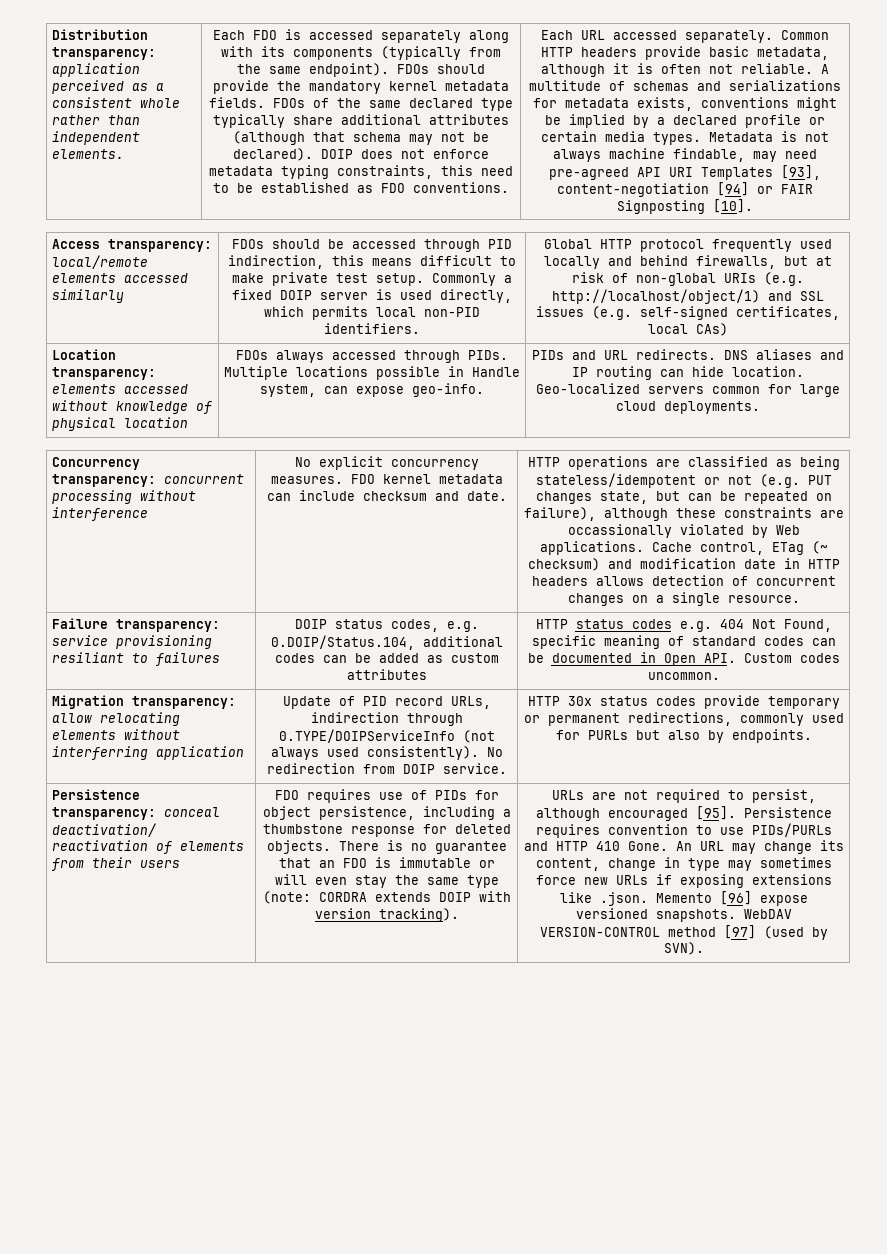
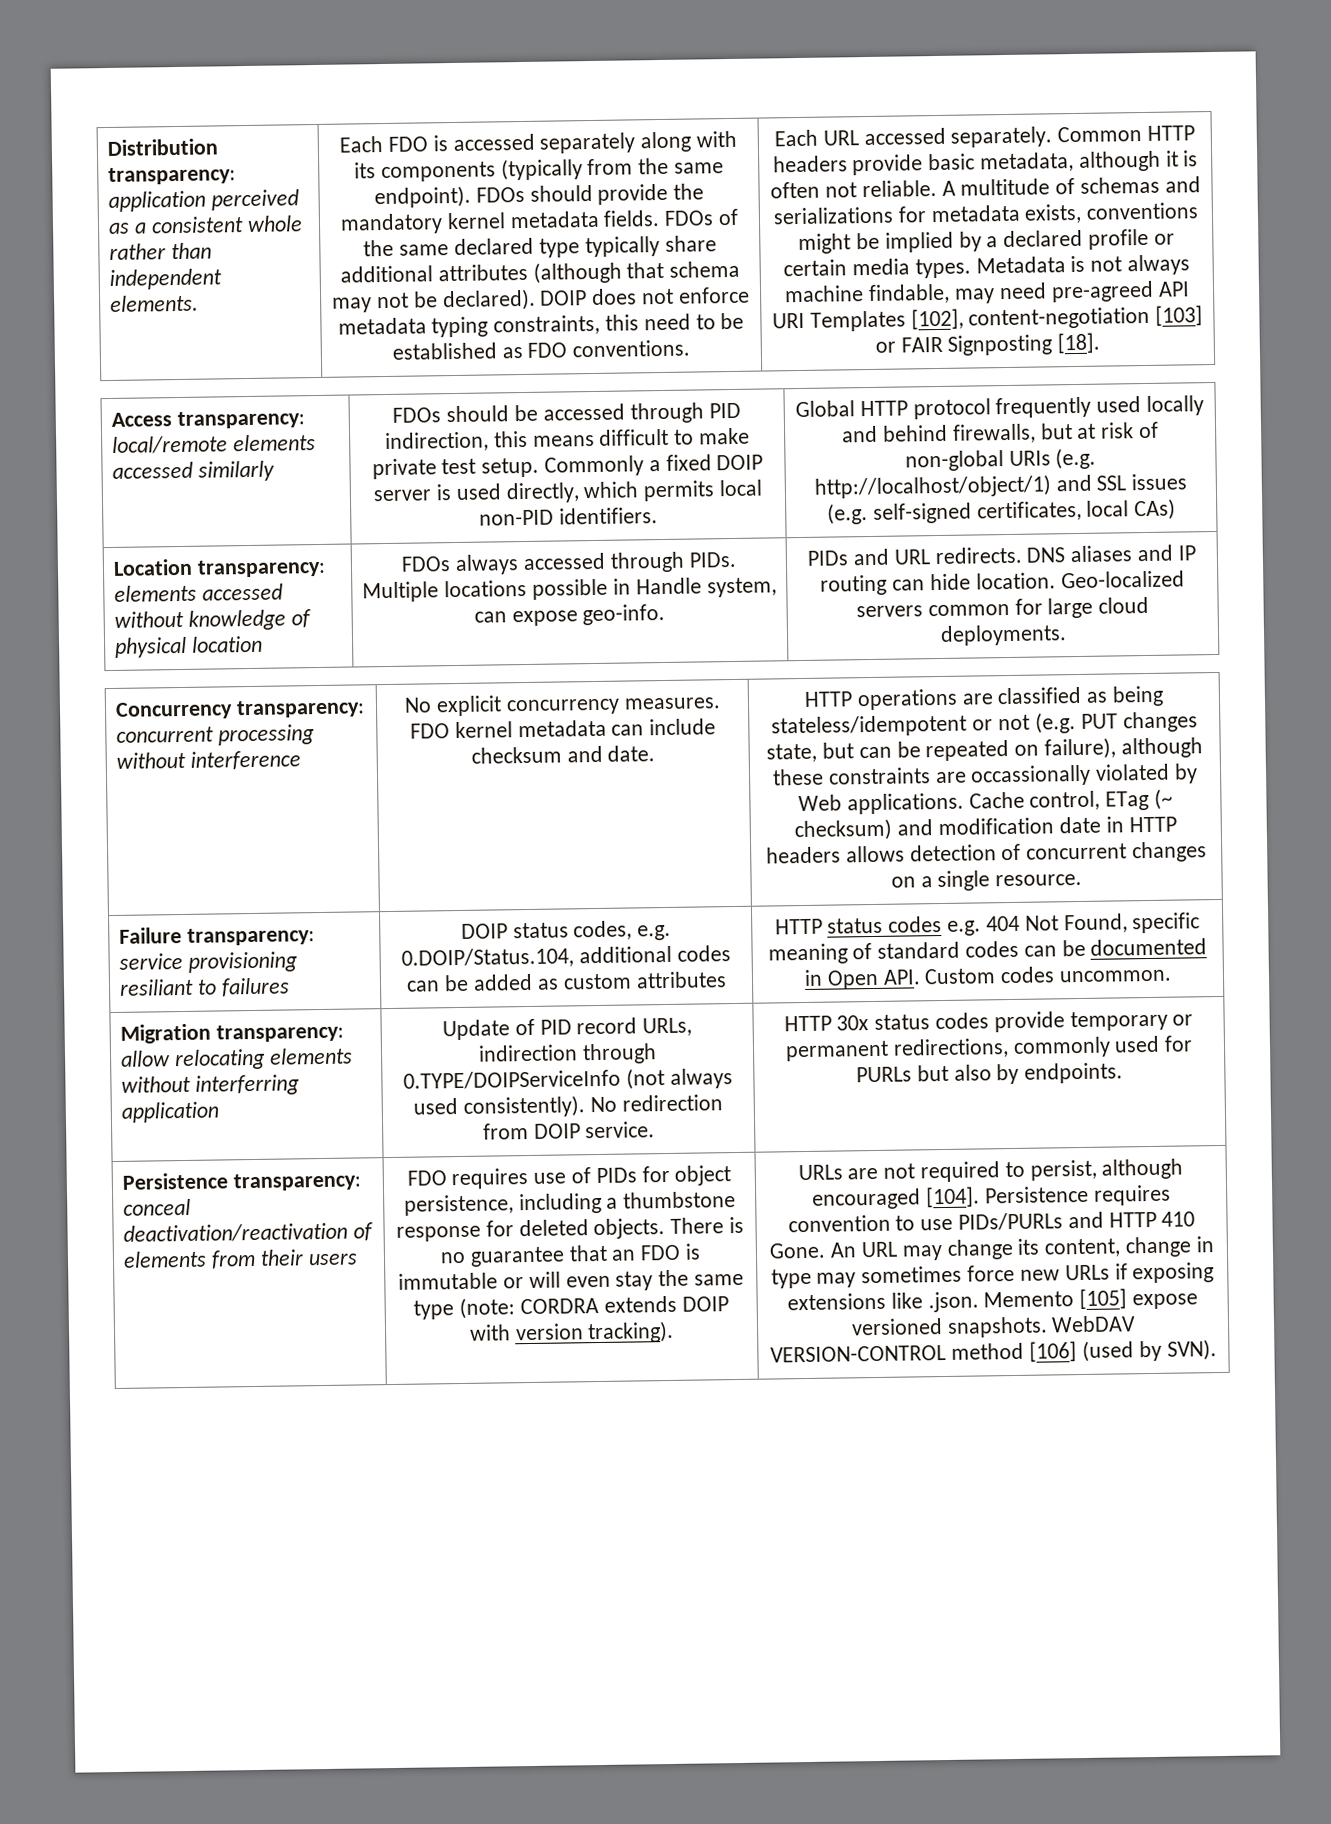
[781,165,821,180] [557,182,749,197] [93], content-negotiation [94] -> [910,305,1204,330] [102], content-negotiation [103]
[713,199,753,213] [10]. -> [1057,332,1101,354] [18].
[695,806,736,820] [95]. -> [926,1186,981,1208] [104].
[719,891,752,905] [96] -> [1079,1288,1128,1310] [105]
[723,925,756,939] [97] -> [1029,1341,1078,1362] [106]

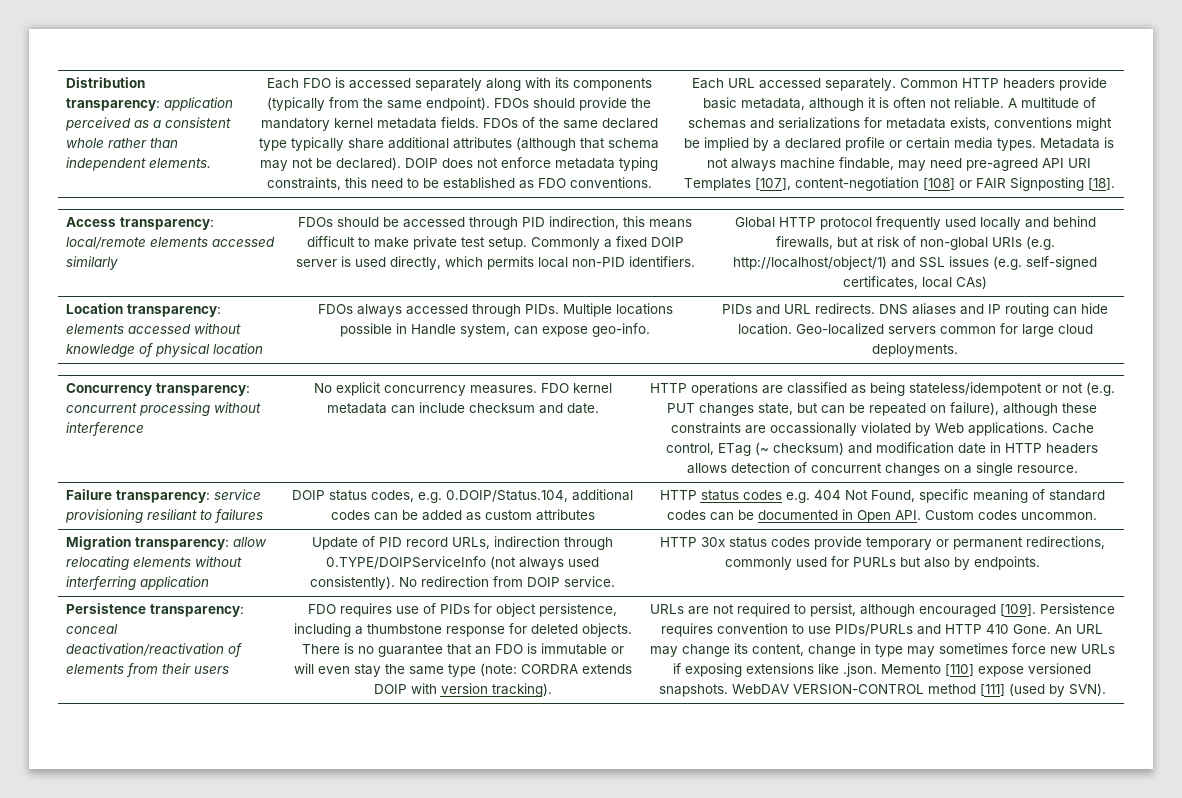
[910,305,1204,330] [102], content-negotiation [103] -> [754,177,955,191] [107], content-negotiation [108]
[926,1186,981,1208] [104]. -> [999,603,1036,616] [109].
[1079,1288,1128,1310] [105] -> [945,664,974,676] [110]
[1029,1341,1078,1362] [106] -> [979,684,1005,696] [111]

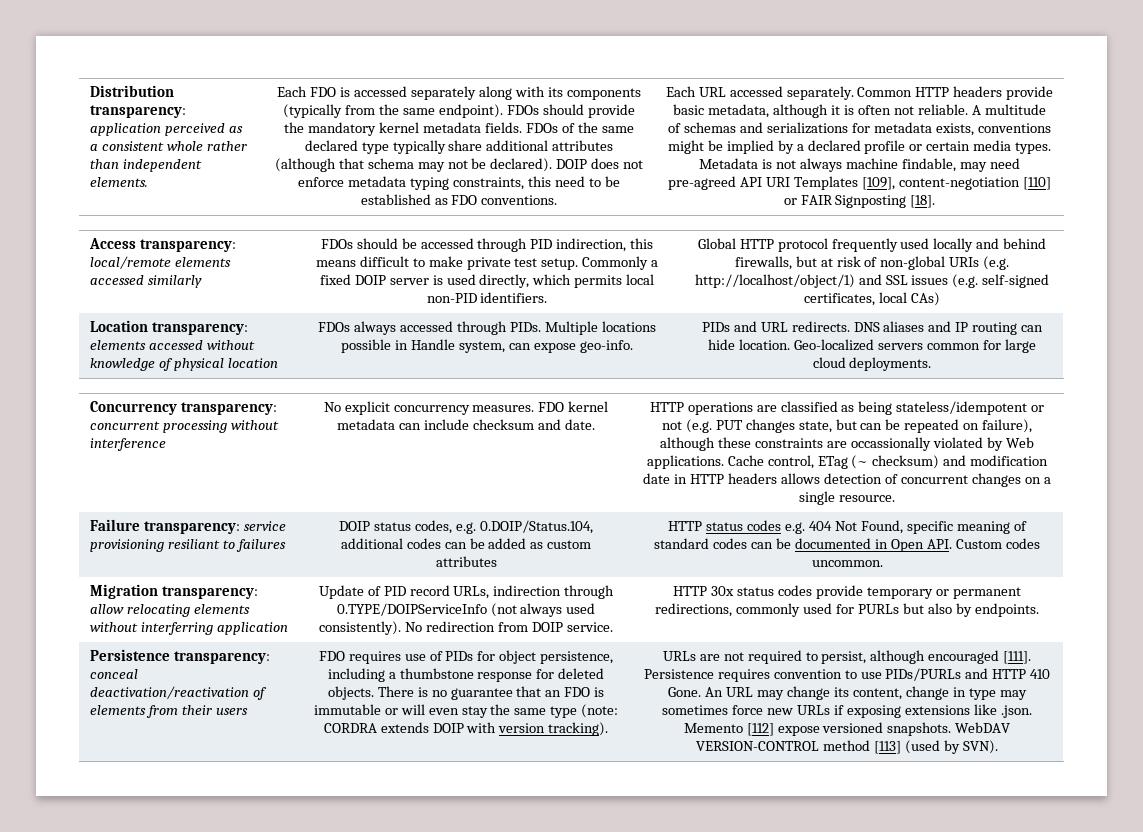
[754,177,955,191] [107], content-negotiation [108] -> [861,177,1051,190] [109], content-negotiation [110]
[999,603,1036,616] [109]. -> [1003,651,1032,664] [111].
[945,664,974,676] [110] -> [746,723,774,736] [112]
[979,684,1005,696] [111] -> [874,741,902,754] [113]

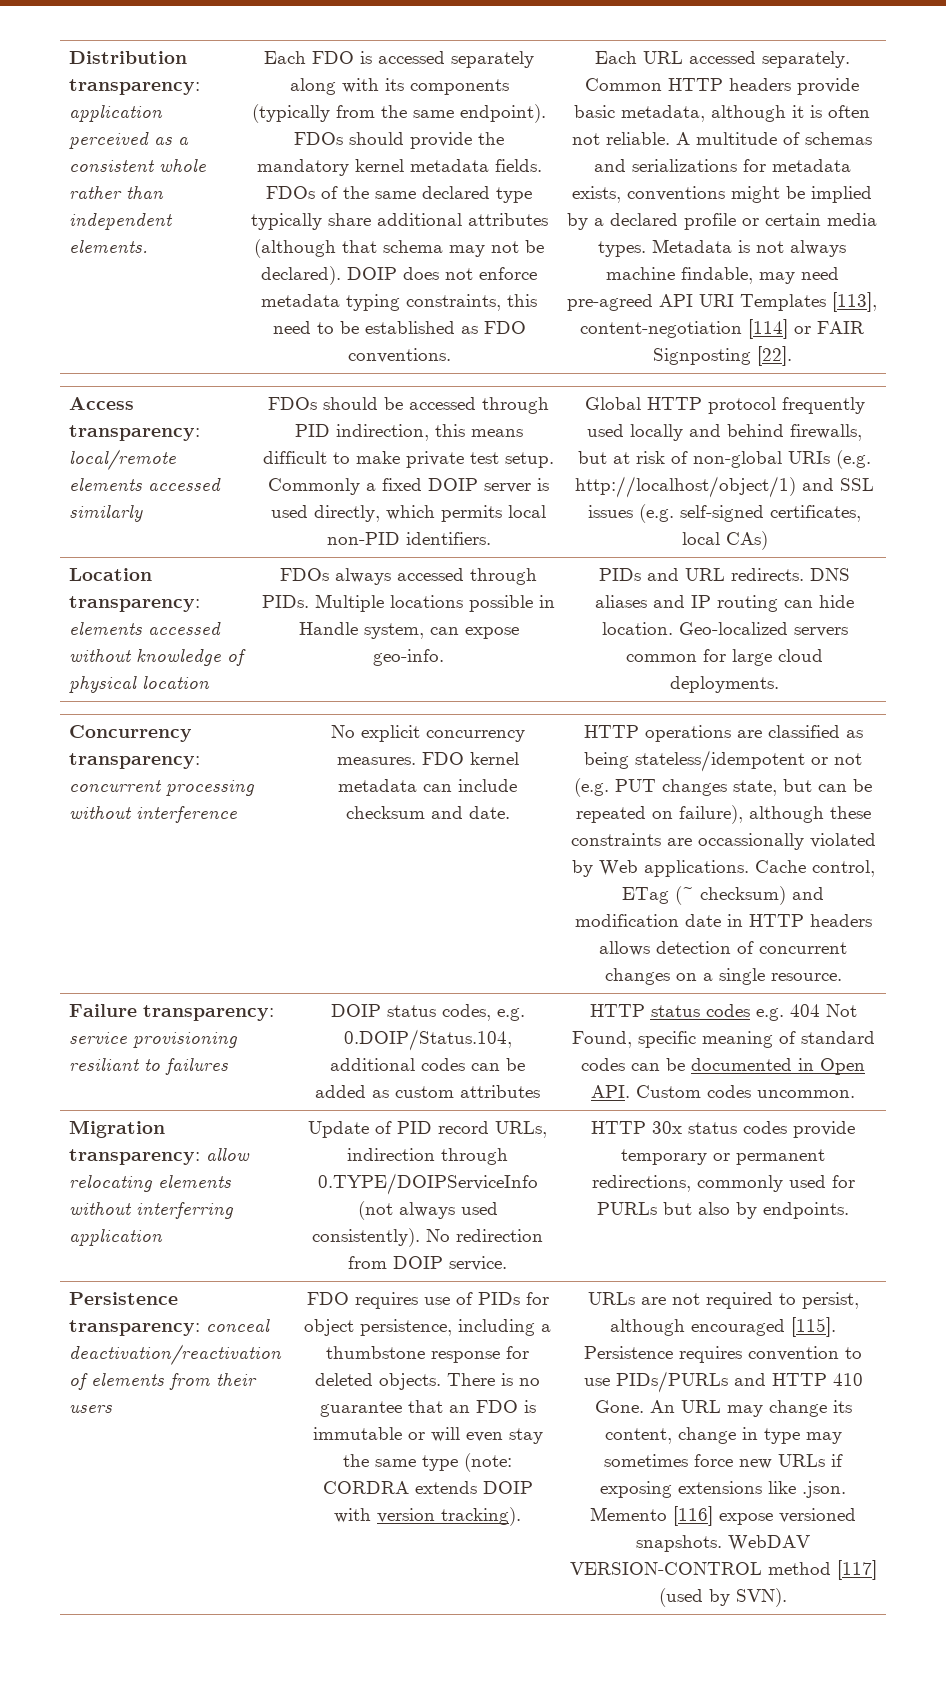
[861,177,1051,190] [109], content-negotiation [110] -> [832,292,877,312] [580,319,788,339] [113], content-negotiation [114]
[910,195,936,208] [18]. -> [756,346,792,366] [22].
[1003,651,1032,664] [111]. -> [791,1317,836,1337] [115].
[746,723,774,736] [112] -> [673,1506,713,1526] [116]
[874,741,902,754] [113] -> [836,1560,877,1580] [117]

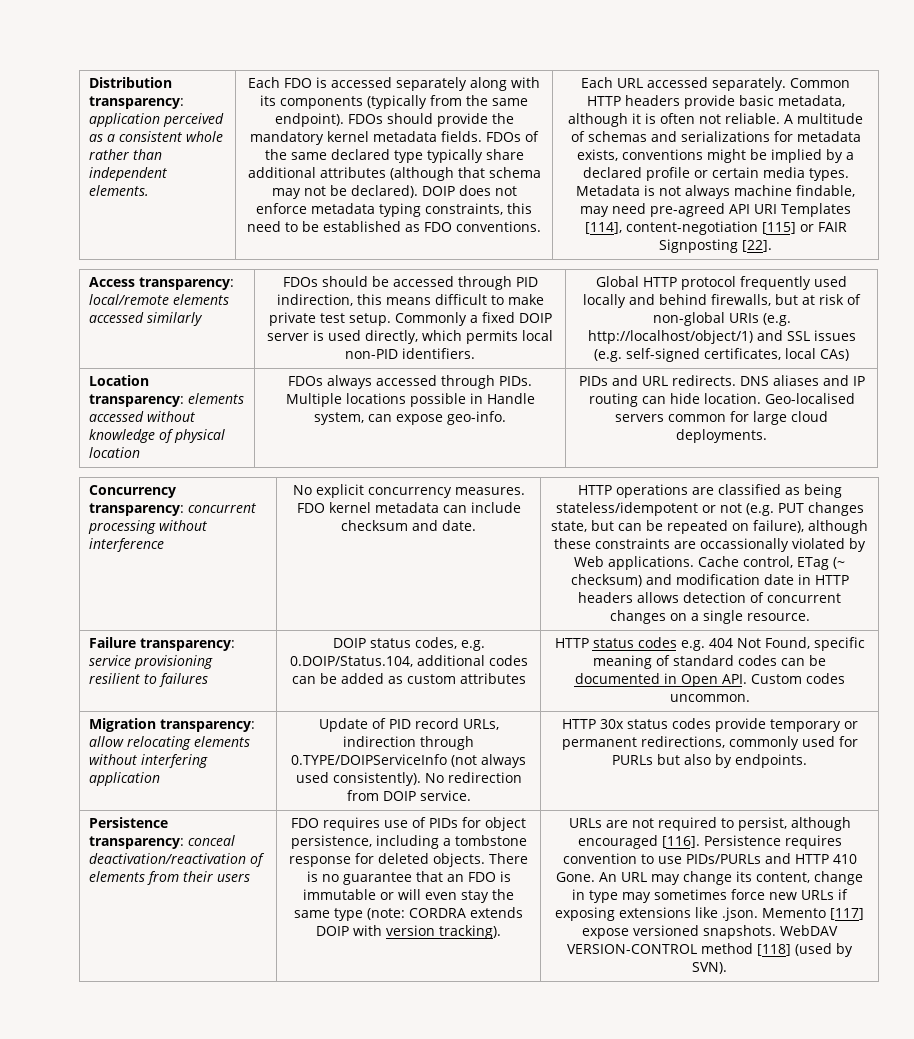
[832,292,877,312] [580,319,788,339] [113], content-negotiation [114] -> [584,221,796,235] [114], content-negotiation [115]
[678,622,788,635] Geo-localized -> [764,393,855,404] Geo-localised
[68,1058,140,1071] resiliant -> [89,673,141,684] resilient
[135,1202,234,1219] interferring -> [141,754,209,768] interfering
[326,1346,425,1359] thumbstone -> [454,835,527,846] tombstone
[791,1317,836,1337] [115]. -> [661,836,700,848] [116].
[673,1506,713,1526] [116] -> [830,908,864,920] [117]
[836,1560,877,1580] [117] -> [757,944,791,956] [118]

